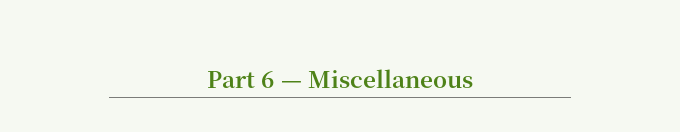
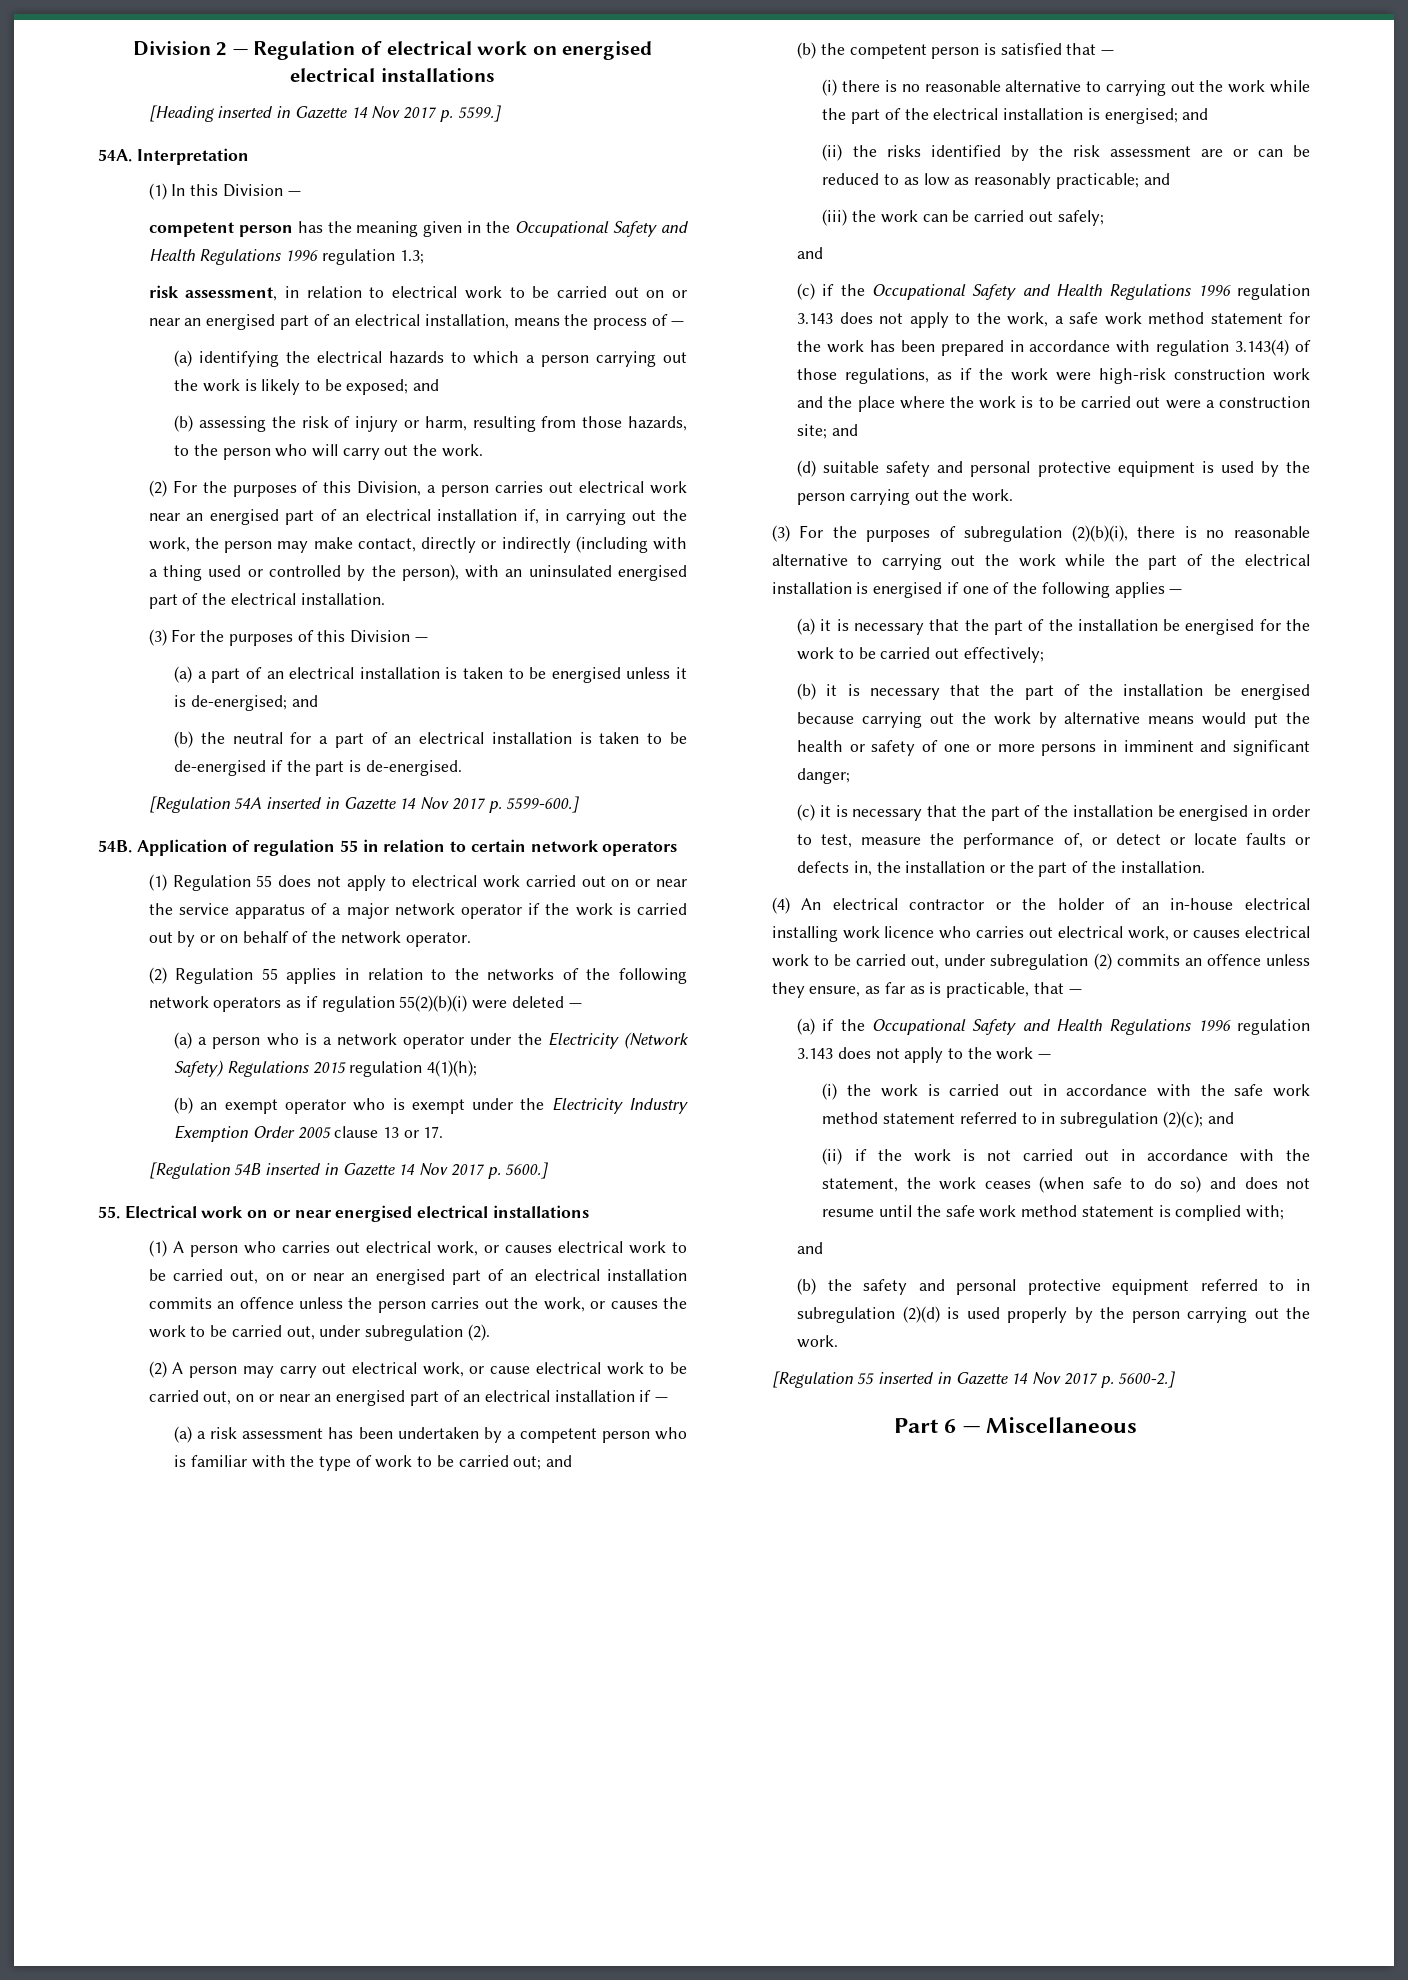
(207, 79) none -> [132,41,653,60] [290,68,495,82] [148,105,501,122] [98,148,249,165] [148,183,301,200] [148,221,690,237] [148,249,424,265] [148,285,688,301] [148,314,685,330] [174,350,687,367] [174,379,440,395] [174,415,687,432] [174,444,483,460] [148,480,687,497] [148,509,687,525] [148,536,687,553] [148,564,687,581] [148,593,385,609] [148,629,428,646] [174,666,687,683] [174,695,318,711] [174,731,687,748] [174,760,462,776] [148,796,580,813] [98,839,678,856] [148,874,687,891] [148,903,687,919] [148,931,471,947] [148,967,688,984] [148,995,582,1012] [174,1032,690,1049] [174,1060,477,1077] [174,1097,688,1114] [174,1125,444,1142] [148,1162,549,1179] [98,1205,589,1222] [148,1240,687,1257] [148,1269,688,1285] [148,1297,687,1313] [148,1324,490,1341] [148,1361,688,1378] [148,1390,669,1406] [174,1426,687,1443] [174,1455,573,1471] [797,42,1115,59] [822,79,1310,96] [822,108,1209,124] [822,144,1310,161] [822,173,1170,189] [822,209,1104,226] [797,247,824,259] [797,283,1310,300] [797,312,1310,328] [797,339,1311,356] [797,368,1310,384] [797,396,1310,412] [797,424,858,439] [797,460,1310,477] [797,489,1013,505] [771,525,1310,542] [771,554,1310,570] [771,582,1183,598] [797,618,1310,635] [797,647,1044,663] [797,683,1310,700] [797,712,1310,728] [797,740,1310,756] [797,768,851,784] [797,804,1310,821] [797,833,1310,849] [797,861,1205,877] [771,897,1310,914] [771,926,1310,942] [771,953,1310,970] [771,982,1082,998] [797,1018,1310,1035] [797,1047,1052,1063] [822,1083,1310,1100] [822,1111,1234,1128] [822,1148,1310,1165] [822,1176,1310,1193] [822,1205,1284,1221] [797,1242,824,1254] [797,1278,1310,1295] [797,1306,1310,1323] [797,1335,839,1348] [771,1371,1176,1388] Division 2 — Regulation of electrical work on energised electrical installations // [Heading inserted in Gazette 14 Nov 2017 p. 5599.] // 54A. Interpretation // (1) In this Division — // competent person has the meaning given in the Occupational Safety and Health Regulations 1996 regulation 1.3; // risk assessment, in relation to electrical work to be carried out on or near an energised part of an electrical installation, means the process of — // (a) identifying the electrical hazards to which a person carrying out the work is likely to be exposed; and // (b) assessing the risk of injury or harm, resulting from those hazards, to the person who will carry out the work. // (2) For the purposes of this Division, a person carries out electrical work near an energised part of an electrical installation if, in carrying out the work, the person may make contact, directly or indirectly (including with a thing used or controlled by the person), with an uninsulated energised part of the electrical installation. // (3) For the purposes of this Division — // (a) a part of an electrical installation is taken to be energised unless it is de-energised; and // (b) the neutral for a part of an electrical installation is taken to be de-energised if the part is de-energised. // [Regulation 54A inserted in Gazette 14 Nov 2017 p. 5599-600.] // 54B. Application of regulation 55 in relation to certain network operators // (1) Regulation 55 does not apply to electrical work carried out on or near the service apparatus of a major network operator if the work is carried out by or on behalf of the network operator. // (2) Regulation 55 applies in relation to the networks of the following network operators as if regulation 55(2)(b)(i) were deleted — // (a) a person who is a network operator under the Electricity (Network Safety) Regulations 2015 regulation 4(1)(h); // (b) an exempt operator who is exempt under the Electricity Industry Exemption Order 2005 clause 13 or 17. // [Regulation 54B inserted in Gazette 14 Nov 2017 p. 5600.] // 55. Electrical work on or near energised electrical installations // (1) A person who carries out electrical work, or causes electrical work to be carried out, on or near an energised part of an electrical installation commits an offence unless the person carries out the work, or causes the work to be carried out, under subregulation (2). // (2) A person may carry out electrical work, or cause electrical work to be carried out, on or near an energised part of an electrical installation if — // (a) a risk assessment has been undertaken by a competent person who is familiar with the type of work to be carried out; and // (b) the competent person is satisfied that — // (i) there is no reasonable alternative to carrying out the work while the part of the electrical installation is energised; and // (ii) the risks identified by the risk assessment are or can be reduced to as low as reasonably practicable; and // (iii) the work can be carried out safely; // and // (c) if the Occupational Safety and Health Regulations 1996 regulation 3.143 does not apply to the work, a safe work method statement for the work has been prepared in accordance with regulation 3.143(4) of those regulations, as if the work were high-risk construction work and the place where the work is to be carried out were a construction site; and // (d) suitable safety and personal protective equipment is used by the person carrying out the work. // (3) For the purposes of subregulation (2)(b)(i), there is no reasonable alternative to carrying out the work while the part of the electrical installation is energised if one of the following applies — // (a) it is necessary that the part of the installation be energised for the work to be carried out effectively; // (b) it is necessary that the part of the installation be energised because carrying out the work by alternative means would put the health or safety of one or more persons in imminent and significant danger; // (c) it is necessary that the part of the installation be energised in order to test, measure the performance of, or detect or locate faults or defects in, the installation or the part of the installation. // (4) An electrical contractor or the holder of an in-house electrical installing work licence who carries out electrical work, or causes electrical work to be carried out, under subregulation (2) commits an offence unless they ensure, as far as is practicable, that — // (a) if the Occupational Safety and Health Regulations 1996 regulation 3.143 does not apply to the work — // (i) the work is carried out in accordance with the safe work method statement referred to in subregulation (2)(c); and // (ii) if the work is not carried out in accordance with the statement, the work ceases (when safe to do so) and does not resume until the safe work method statement is complied with; // and // (b) the safety and personal protective equipment referred to in subregulation (2)(d) is used properly by the person carrying out the work. // [Regulation 55 inserted in Gazette 14 Nov 2017 p. 5600-2.] //

